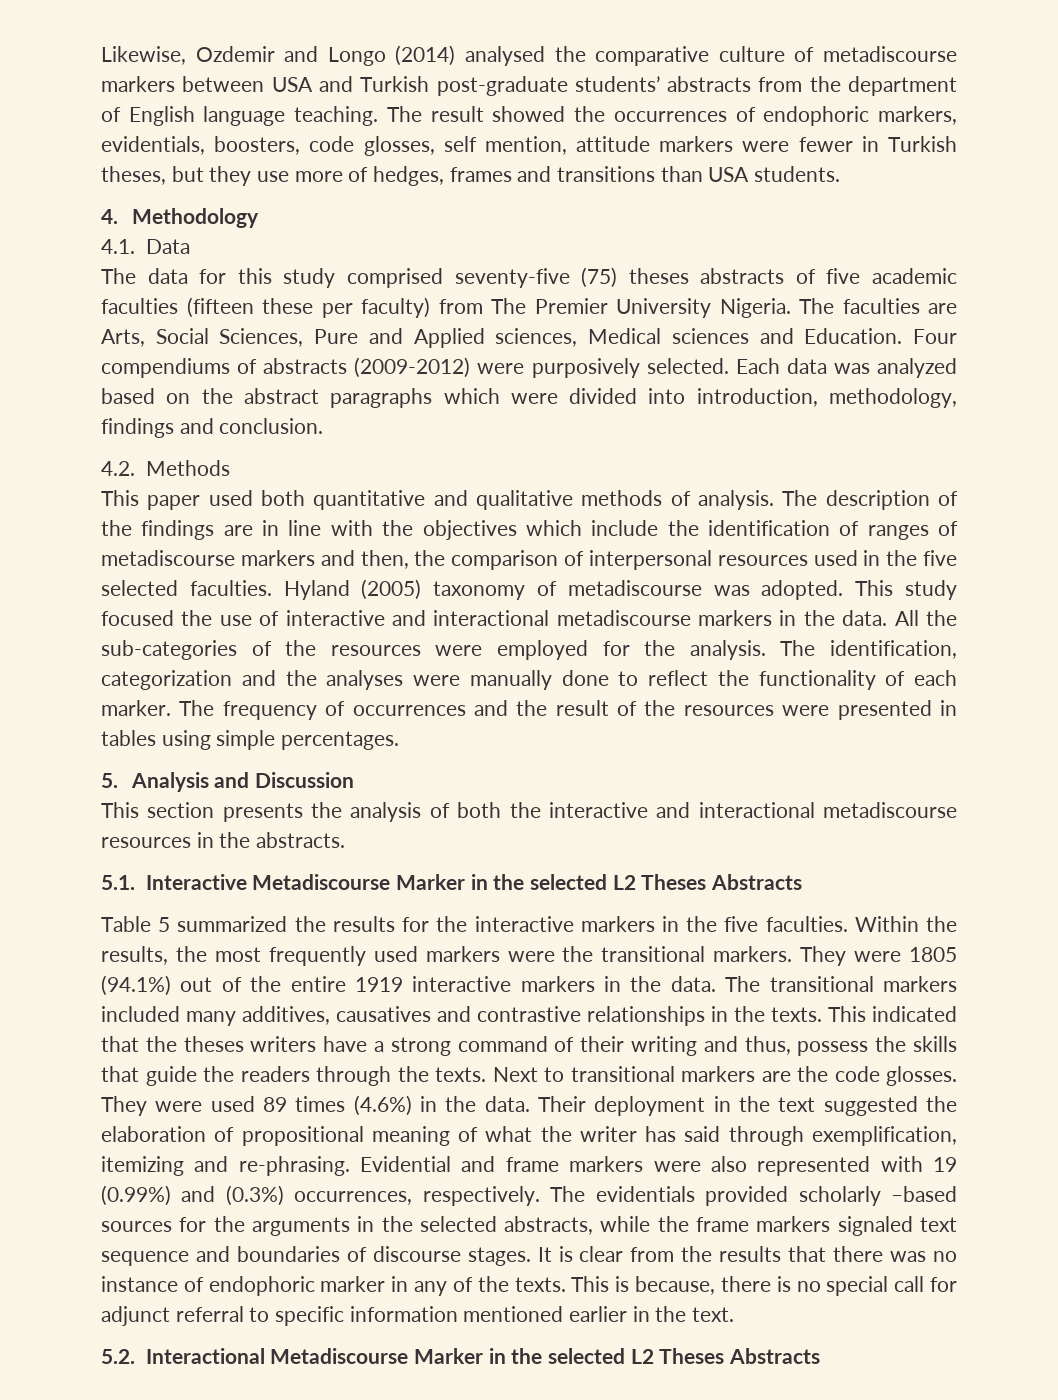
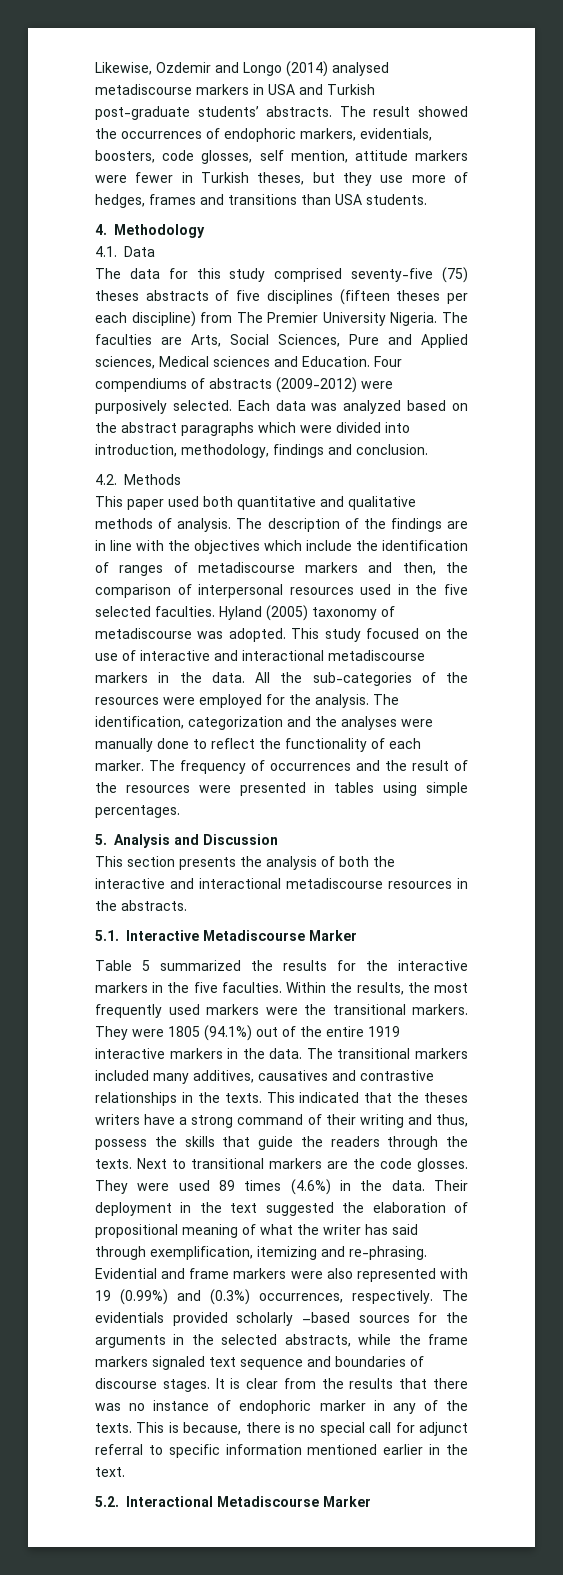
[554,46,958,66] [101,76,265,92] the comparative culture of metadiscourse markers between -> [95,84,264,95] metadiscourse markers in
[667,76,957,96] [101,106,379,126] abstracts from the department of English language teaching. -> [266,106,333,117] abstracts.
[872,268,958,284] [101,297,430,318] academic faculties (fifteen these per faculty) -> [266,289,469,305] [95,311,196,327] disciplines (fifteen theses per each discipline)
(174, 618) none -> [424,631,441,639] on
[470,874,802,890] in the selected L2 Theses Abstracts -> (357, 935) none
[488,1348,820,1364] in the selected L2 Theses Abstracts -> (371, 1501) none

